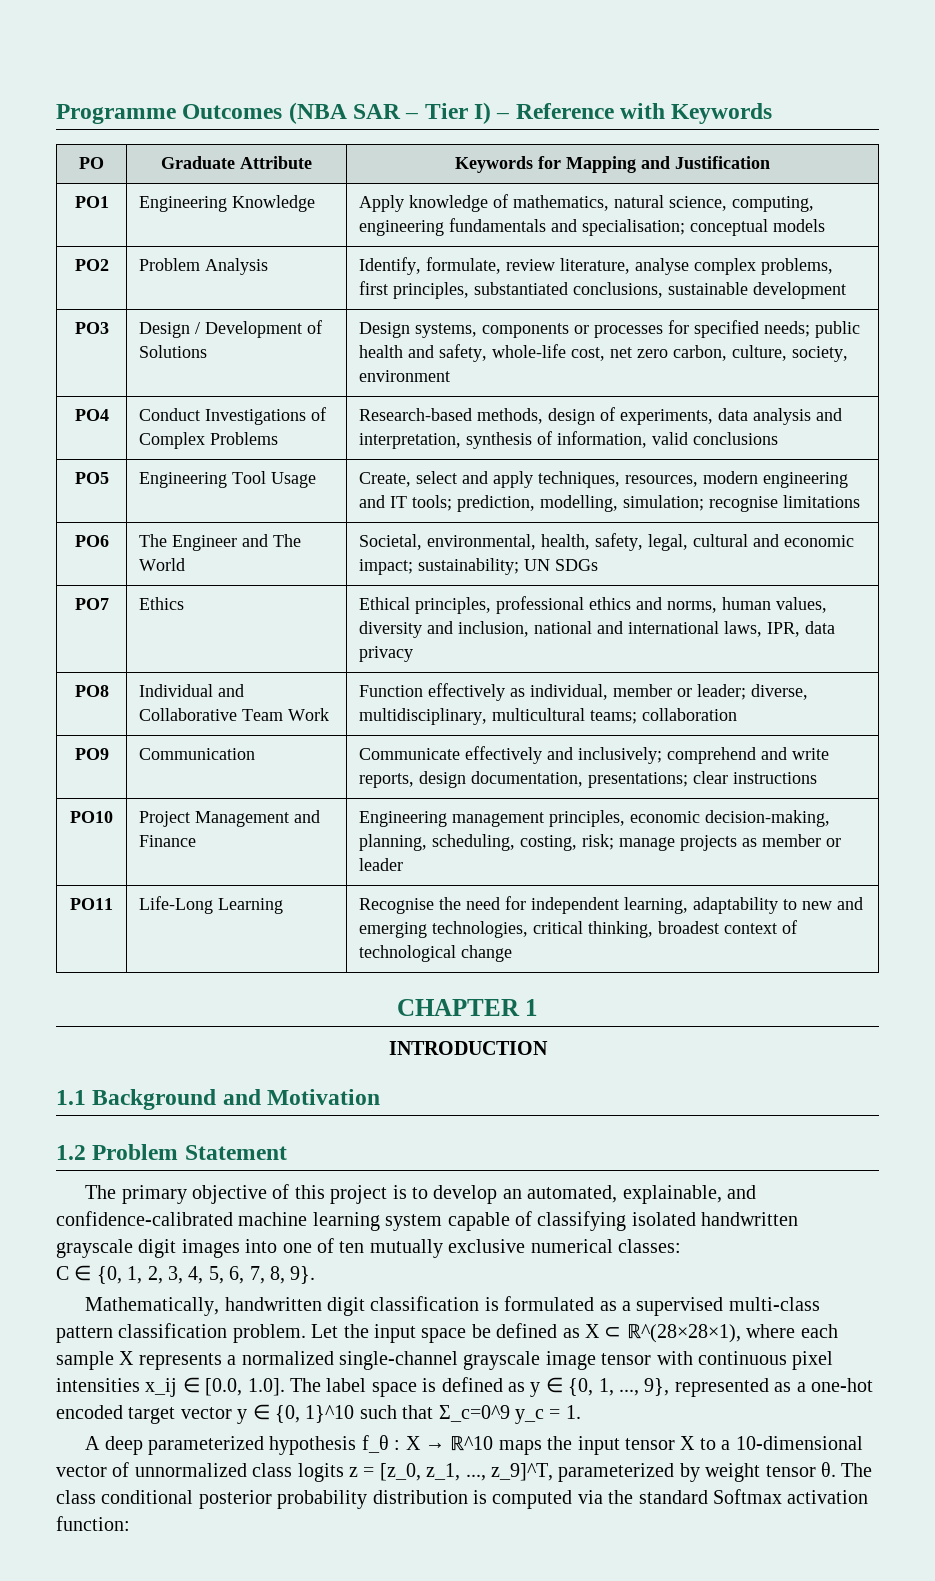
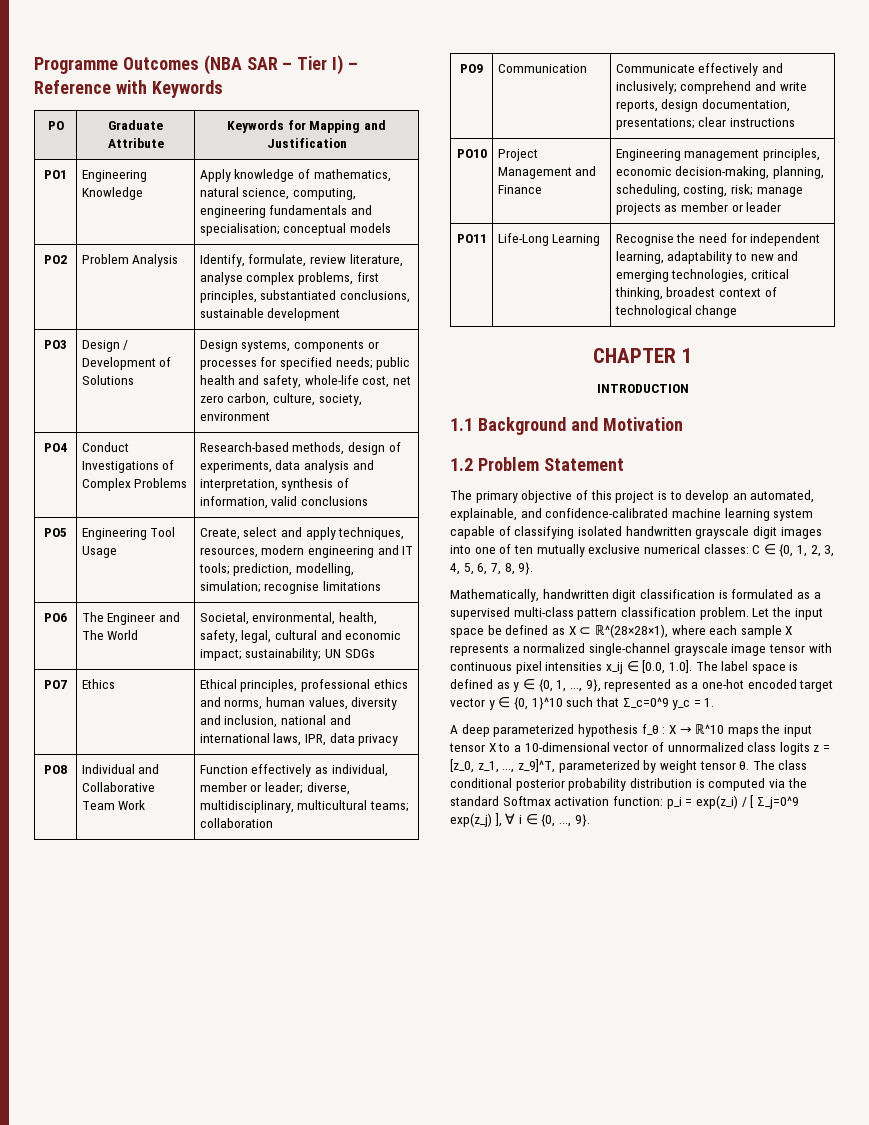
(681, 1246) // -> (749, 549) none
(130, 1523) none -> [666,795,799,809] [450,813,590,827] p_i = exp(z_i) / [ Σ_j=0^9 exp(z_j) ], ∀ i ∈ {0, ..., 9}.

